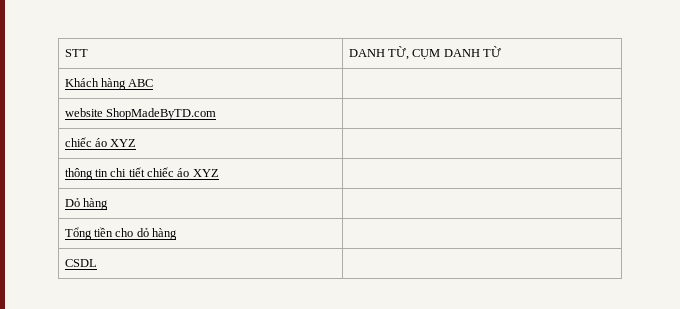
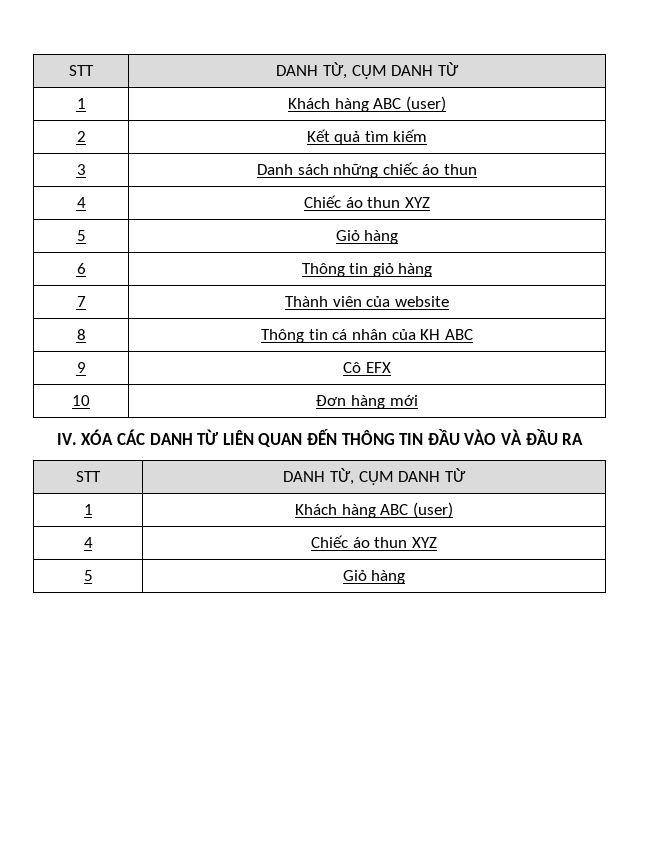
[64,49,88,57] [348,46,502,60] [64,78,154,90] [64,108,216,120] [64,137,137,147] [64,167,219,180] [64,198,108,210] [64,227,178,240] [64,259,97,267] STT | DANH TỪ, CỤM DANH TỪ // Khách hàng ABC | // website ShopMadeByTD.com | // chiếc áo XYZ | // thông tin chi tiết chiếc áo XYZ | // Dỏ hàng | // Tổng tiền cho dỏ hàng | // CSDL | -> [69,65,94,76] [276,62,459,79] [76,98,86,109] [288,96,446,112] [76,131,86,142] [306,129,428,145] [76,164,86,175] [257,162,477,178] [76,197,86,208] [304,195,430,208] [76,230,86,241] [335,230,399,244] [76,263,86,274] [301,263,433,277] [76,296,86,307] [285,296,449,307] [76,329,86,340] [261,329,473,343] [76,362,86,373] [343,362,391,373] [72,395,90,406] [316,395,418,409] [56,429,584,447] [76,471,101,482] [283,468,466,485] [83,504,93,515] [295,502,453,518] [83,537,93,548] [311,535,437,548] [83,570,93,581] [342,570,406,584] STT | DANH TỪ, CỤM DANH TỪ // 1 | Khách hàng ABC (user) // 2 | Kết quả tìm kiếm // 3 | Danh sách những chiếc áo thun // 4 | Chiếc áo thun XYZ // 5 | Giỏ hàng // 6 | Thông tin giỏ hàng // 7 | Thành viên của website // 8 | Thông tin cá nhân của KH ABC // 9 | Cô EFX // 10 | Đơn hàng mới // IV. XÓA CÁC DANH TỪ LIÊN QUAN ĐẾN THÔNG TIN ĐẦU VÀO VÀ ĐẦU RA // STT | DANH TỪ, CỤM DANH TỪ // 1 | Khách hàng ABC (user) // 4 | Chiếc áo thun XYZ // 5 | Giỏ hàng

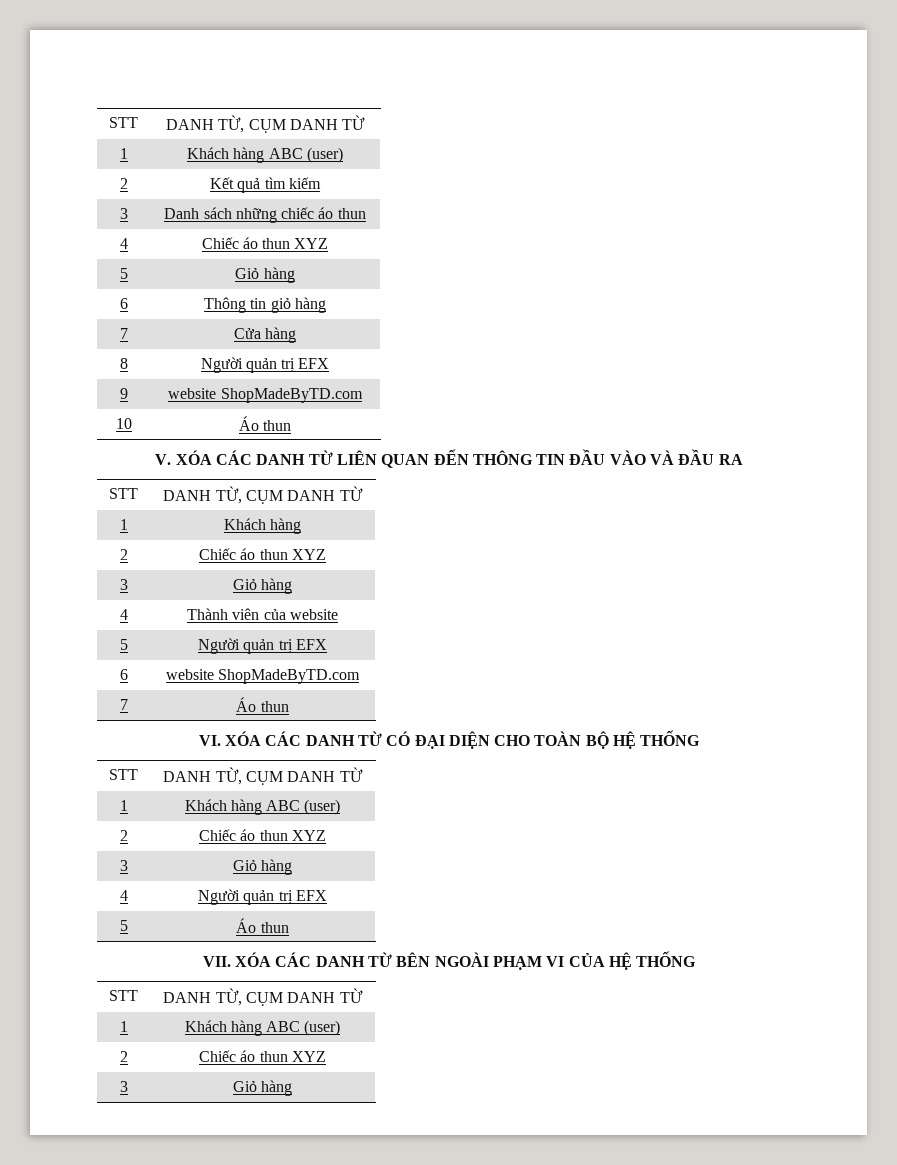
[285,296,449,307] [76,329,86,340] [261,329,473,343] Thành viên của website // 8 | Thông tin cá nhân của KH ABC -> [233,327,297,343] [119,358,128,369] [200,357,330,373] Cửa hàng // 8 | Người quản trị EFX
[343,362,391,373] Cô EFX -> [168,388,363,403] website ShopMadeByTD.com
[316,395,418,409] [56,433,77,445] Đơn hàng mới // IV. -> [238,416,292,431] [155,454,172,465] Áo thun // V.
[380,502,453,518] [83,537,93,548] [311,535,437,548] [83,570,93,581] [342,570,406,584] ABC (user) // 4 | Chiếc áo thun XYZ // 5 | Giỏ hàng -> [119,549,128,560] [199,548,326,560] [119,579,128,590] [232,578,293,594] [119,609,128,620] [187,608,338,620] [119,639,128,650] [198,638,327,654] [119,669,128,680] [165,669,361,684] [119,699,128,710] [236,697,289,712] [198,730,701,749] [109,769,138,780] [163,767,363,785] [119,800,128,811] [184,799,341,815] [119,830,128,841] [199,829,326,841] [119,860,128,871] [232,859,293,875] [119,890,128,901] [198,889,327,905] [119,920,128,931] [236,918,289,933] [202,951,697,970] [109,990,138,1001] [163,988,363,1006] [119,1021,128,1032] [184,1020,341,1036] [119,1051,128,1062] [199,1050,326,1062] [119,1081,128,1092] [232,1080,293,1096] // 2 | Chiếc áo thun XYZ // 3 | Giỏ hàng // 4 | Thành viên của website // 5 | Người quản trị EFX // 6 | website ShopMadeByTD.com // 7 | Áo thun // VI. XÓA CÁC DANH TỪ CÓ ĐẠI DIỆN CHO TOÀN BỘ HỆ THỐNG // STT | DANH TỪ, CỤM DANH TỪ // 1 | Khách hàng ABC (user) // 2 | Chiếc áo thun XYZ // 3 | Giỏ hàng // 4 | Người quản trị EFX // 5 | Áo thun // VII. XÓA CÁC DANH TỪ BÊN NGOÀI PHẠM VI CỦA HỆ THỐNG // STT | DANH TỪ, CỤM DANH TỪ // 1 | Khách hàng ABC (user) // 2 | Chiếc áo thun XYZ // 3 | Giỏ hàng

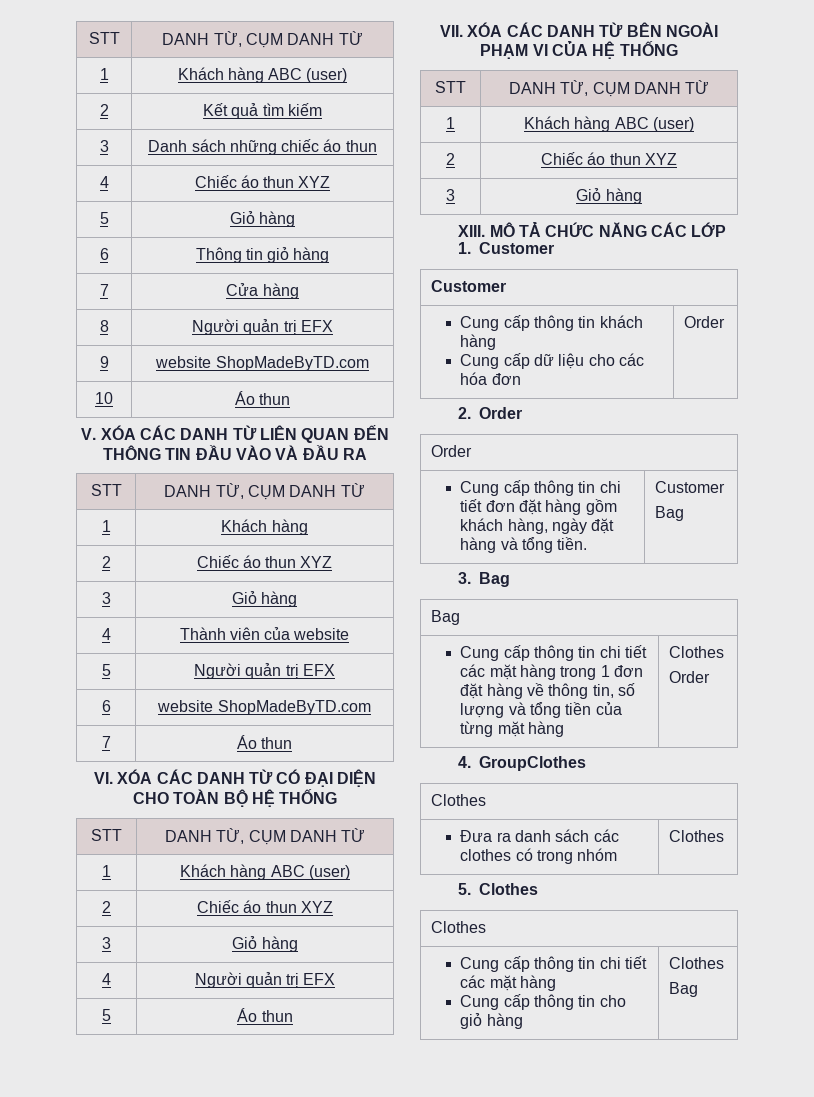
(293, 1088) none -> [458,222,727,237] [458,242,555,254] [431,280,507,292] [460,315,643,331] [460,334,497,350] [460,353,644,369] [460,372,521,385] [684,316,726,328] [458,407,523,419] [431,445,473,457] [460,480,621,496] [460,499,617,515] [460,518,615,534] [460,537,588,553] [655,481,726,493] [655,506,685,521] [458,572,511,587] [431,610,461,625] [460,645,647,661] [460,664,643,680] [460,683,635,699] [460,702,622,718] [460,721,564,737] [669,646,725,658] [669,671,711,683] [458,756,587,771] [431,794,487,806] [460,829,619,842] [460,848,618,864] [669,830,725,842] [458,883,539,895] [431,921,487,933] [460,956,647,972] [460,975,556,991] [460,994,626,1010] [460,1013,523,1029] [669,957,725,969] [669,982,699,997] // XIII. MÔ TẢ CHỨC NĂNG CÁC LỚP // 1. Customer // Customer // Cung cấp thông tin khách hàng // Cung cấp dữ liệu cho các hóa đơn | Order // 2. Order // Order // Cung cấp thông tin chi tiết đơn đặt hàng gồm khách hàng, ngày đặt hàng và tổng tiền. | Customer // Bag // 3. Bag // Bag // Cung cấp thông tin chi tiết các mặt hàng trong 1 đơn đặt hàng về thông tin, số lượng và tổng tiền của từng mặt hàng | Clothes // Order // 4. GroupClothes // Clothes // Đưa ra danh sách các clothes có trong nhóm | Clothes // 5. Clothes // Clothes // Cung cấp thông tin chi tiết các mặt hàng // Cung cấp thông tin cho giỏ hàng | Clothes // Bag

